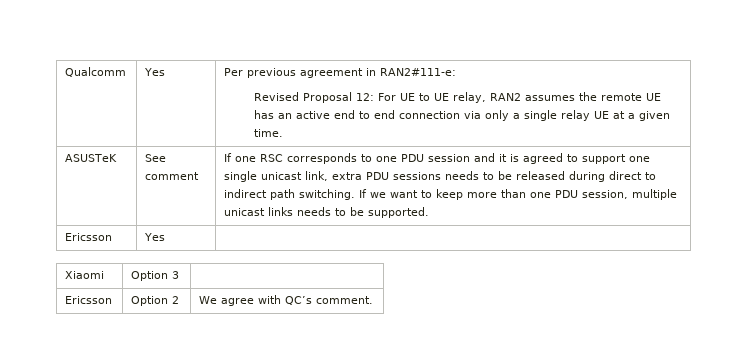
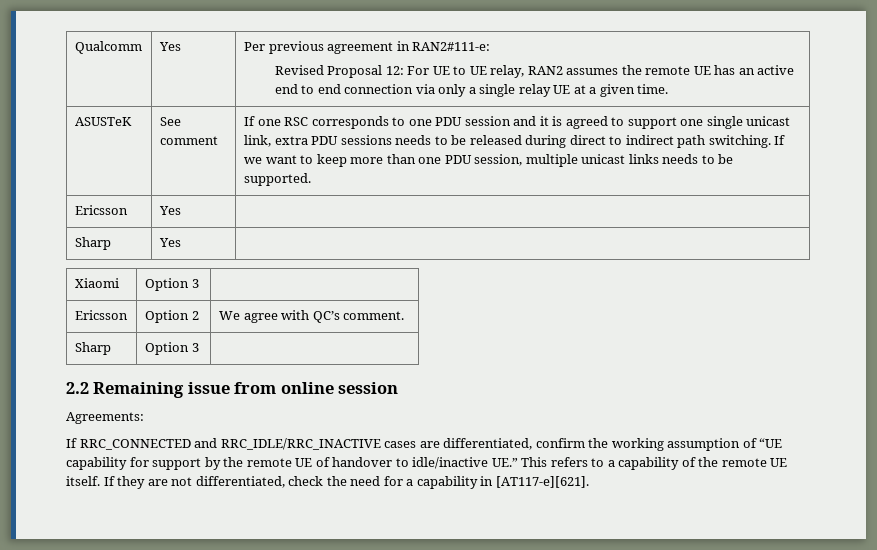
(166, 237) none -> [74,237,111,250] [158,238,181,247] // Sharp | Yes |
(374, 300) none -> [74,342,111,355] [144,342,199,355] [66,382,399,398] [66,412,144,424] [66,438,783,451] [66,457,788,470] [66,476,589,489] // Sharp | Option 3 | // 2.2 Remaining issue from online session // Agreements: // If RRC_CONNECTED and RRC_IDLE/RRC_INACTIVE cases are differentiated, confirm the working assumption of “UE capability for support by the remote UE of handover to idle/inactive UE.” This refers to a capability of the remote UE itself. If they are not differentiated, check the need for a capability in [AT117-e][621].

